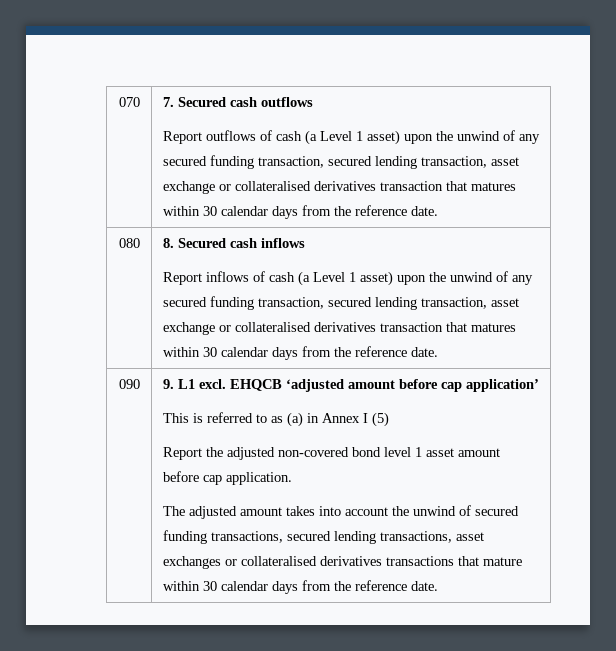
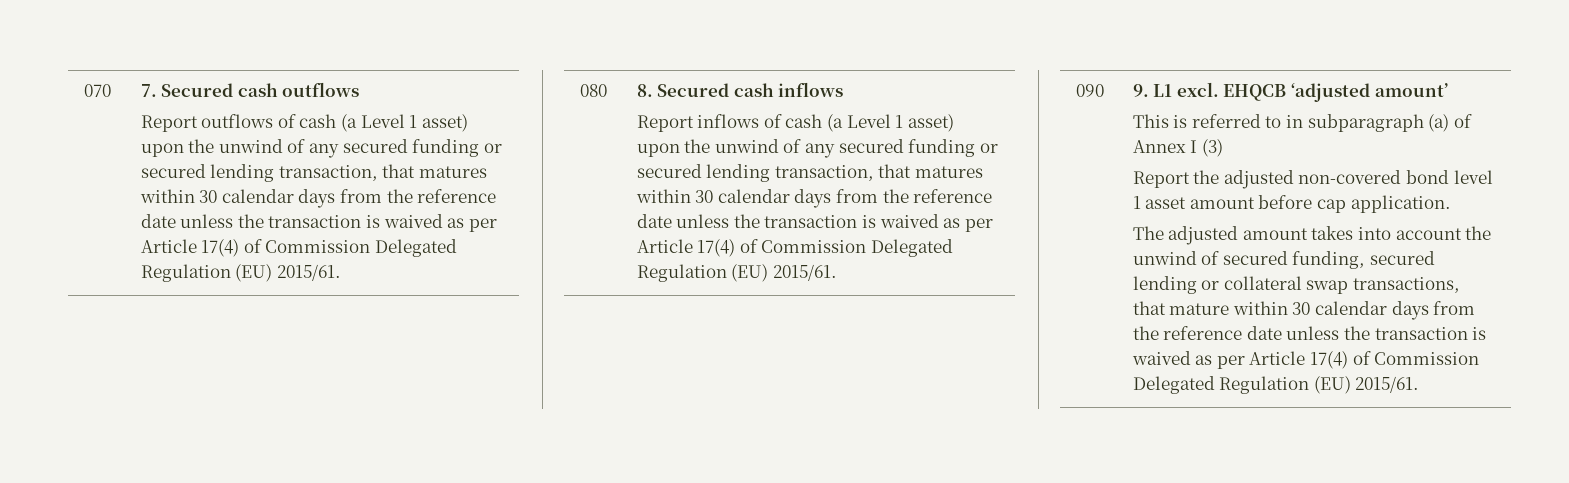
[257,156,519,169] [162,181,516,194] [162,205,438,219] transaction, secured lending transaction, asset exchange or collateralised derivatives transaction that matures within 30 calendar days from the reference date. -> [483,143,502,153] [140,164,487,182] [139,189,497,208] [140,214,497,232] [140,239,457,257] [140,264,341,282] or secured lending transaction, that matures within 30 calendar days from the reference date unless the transaction is waived as per Article 17(4) of Commission Delegated Regulation (EU) 2015/61.
[257,297,519,310] [162,322,516,335] [162,346,438,360] transaction, secured lending transaction, asset exchange or collateralised derivatives transaction that matures within 30 calendar days from the reference date. -> [979,143,998,153] [636,164,983,182] [635,189,993,208] [636,214,993,232] [636,239,953,257] [636,264,837,282] or secured lending transaction, that matures within 30 calendar days from the reference date unless the transaction is waived as per Article 17(4) of Commission Delegated Regulation (EU) 2015/61.
[347,379,539,392] amount before cap application’ -> [1374,83,1448,97] amount’
[270,412,319,427] as (a) in -> [1285,114,1472,132] in subparagraph (a) of
[371,412,389,427] (5) -> [1201,139,1223,157] (3)
[162,530,484,544] [162,556,454,569] funding transactions, secured lending transactions, asset exchanges or collateralised derivatives transactions -> [1292,251,1435,269] [1132,276,1460,294] funding, secured lending or collateral swap transactions,
[410,581,438,591] date. -> [1246,326,1487,340] [1131,351,1480,369] [1132,376,1420,394] date unless the transaction is waived as per Article 17(4) of Commission Delegated Regulation (EU) 2015/61.

